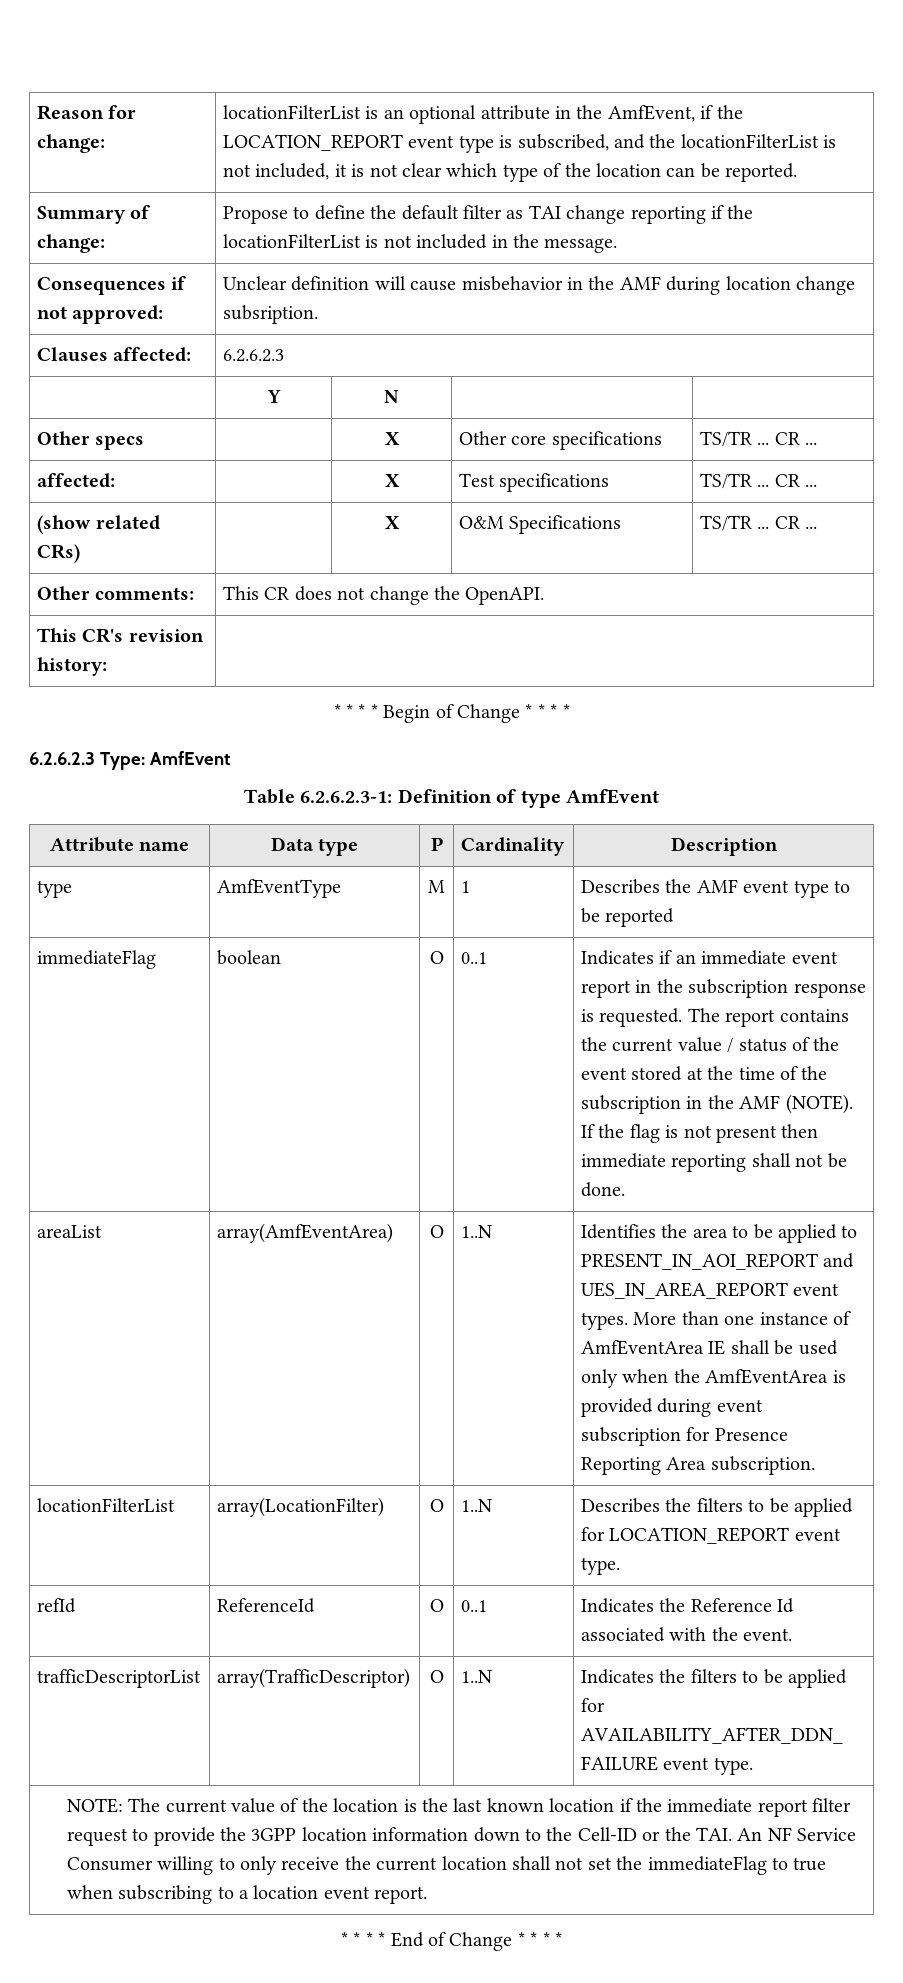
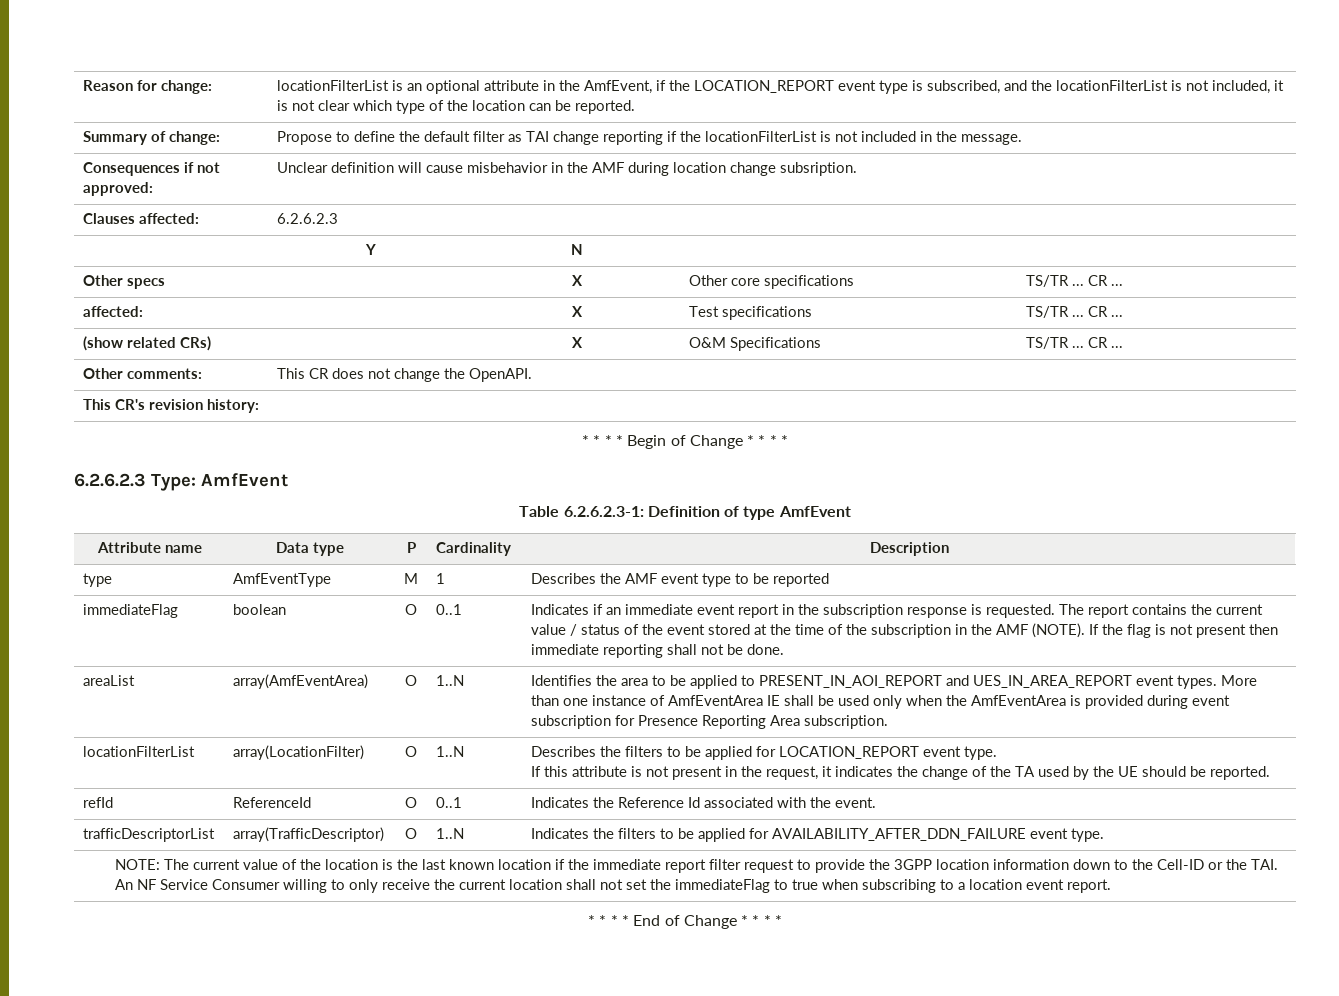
(621, 1566) none -> [531,766,1271,780] // If this attribute is not present in the request, it indicates the change of the TA used by the UE should be reported.

